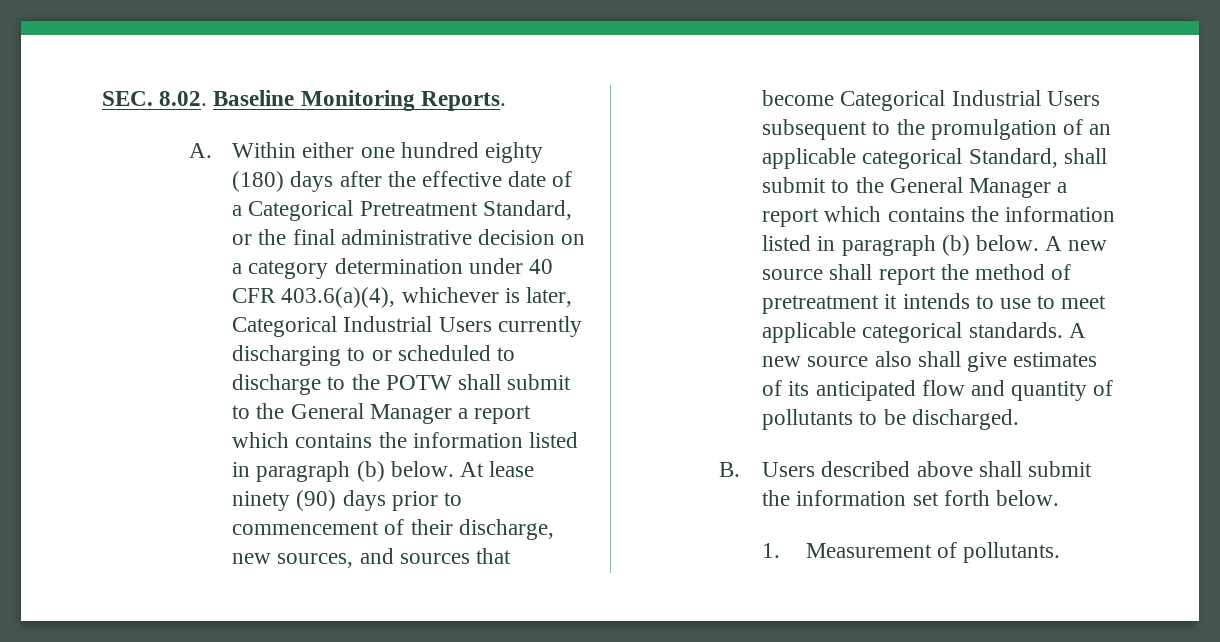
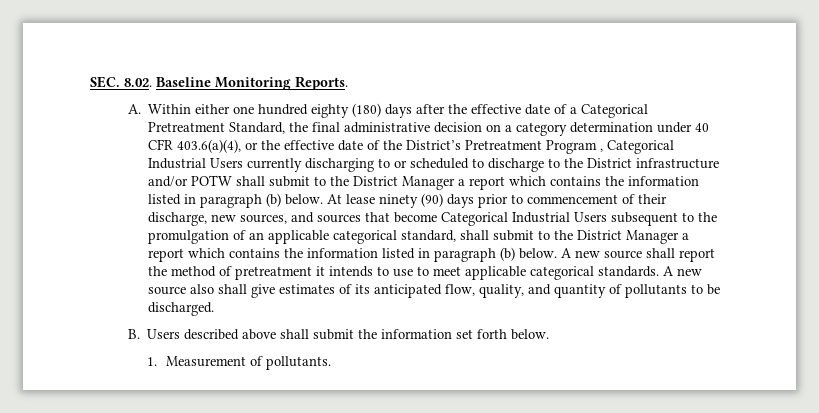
[232,234,253,245] or -> (286, 128) none
[401,287,573,307] whichever is later, -> [245,140,604,154] or the effective date of the District’s Pretreatment Program ,
(380, 382) none -> [587,158,720,169] [148,176,189,187] District infrastructure and/or
[290,403,364,419] General -> [353,176,399,186] District
[968,148,1107,168] [762,177,963,193] Standard, shall submit to the General -> [401,230,623,242] standard, shall submit to the District
[921,380,965,396] flow -> [445,284,525,298] flow, quality,

